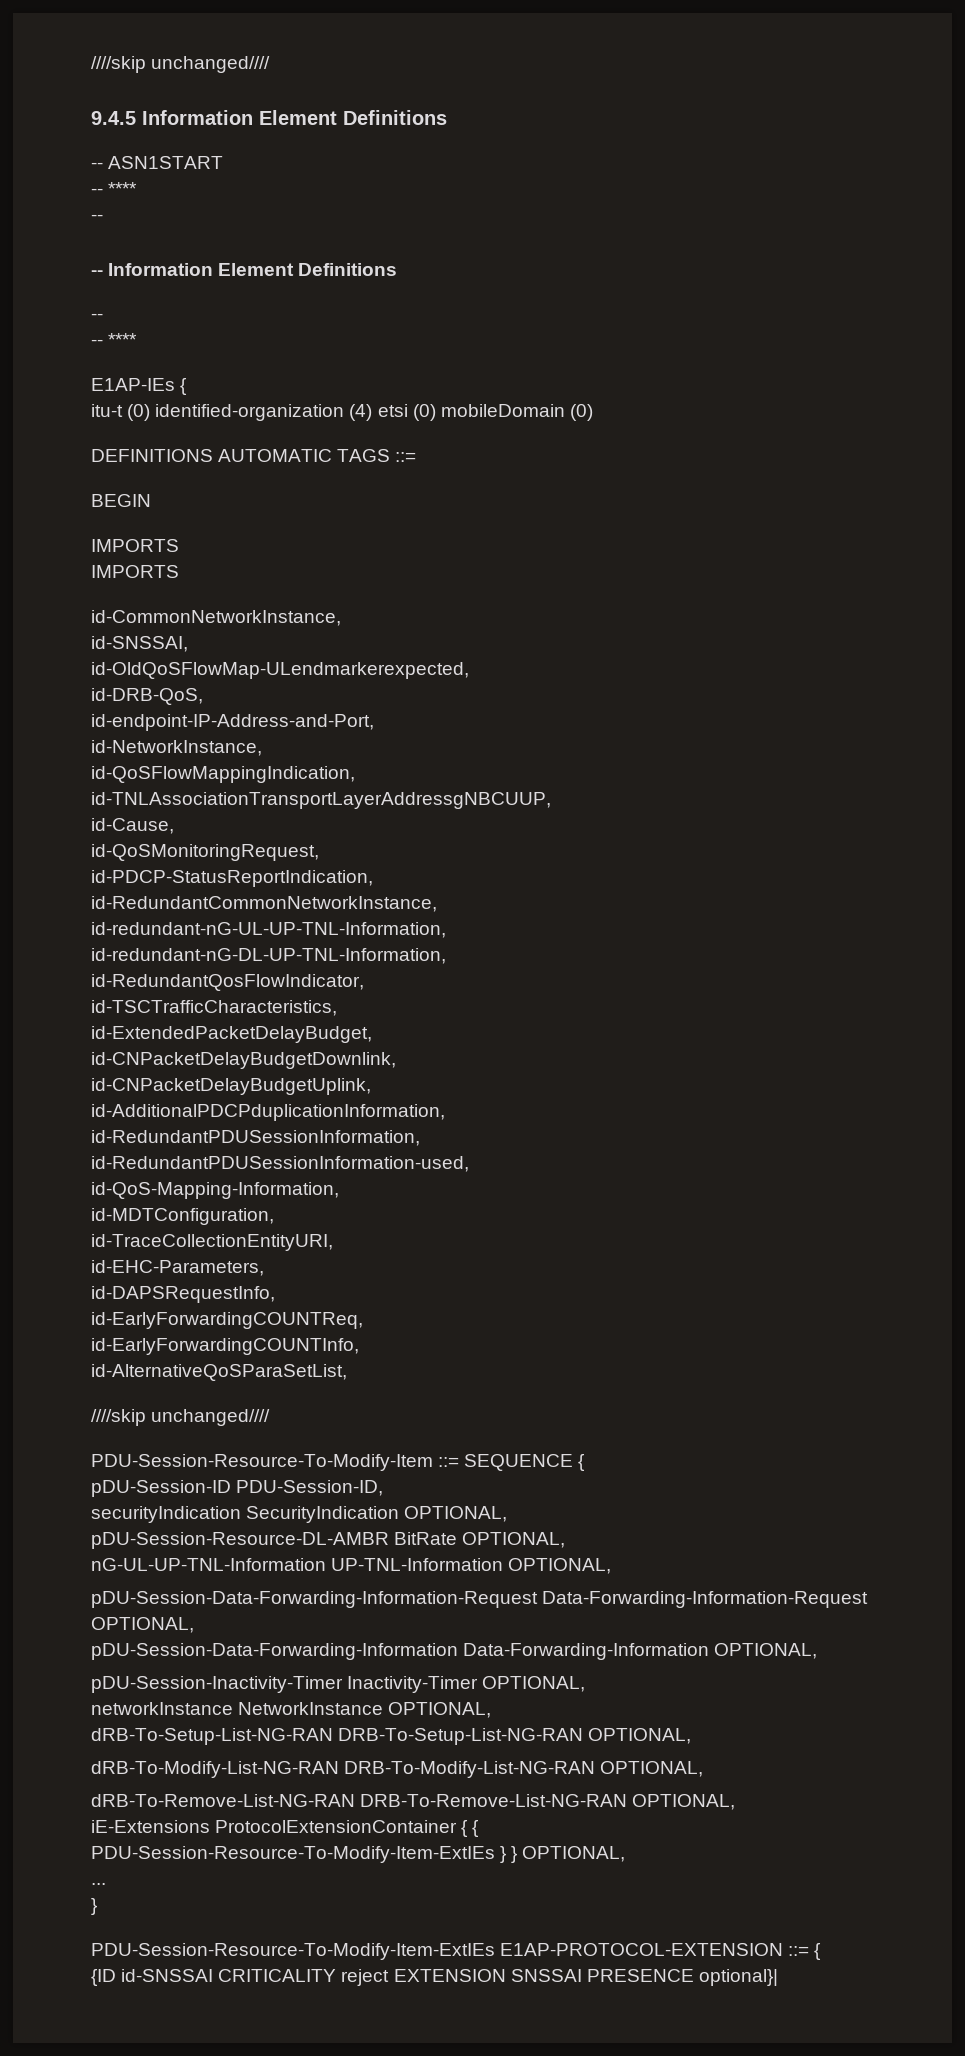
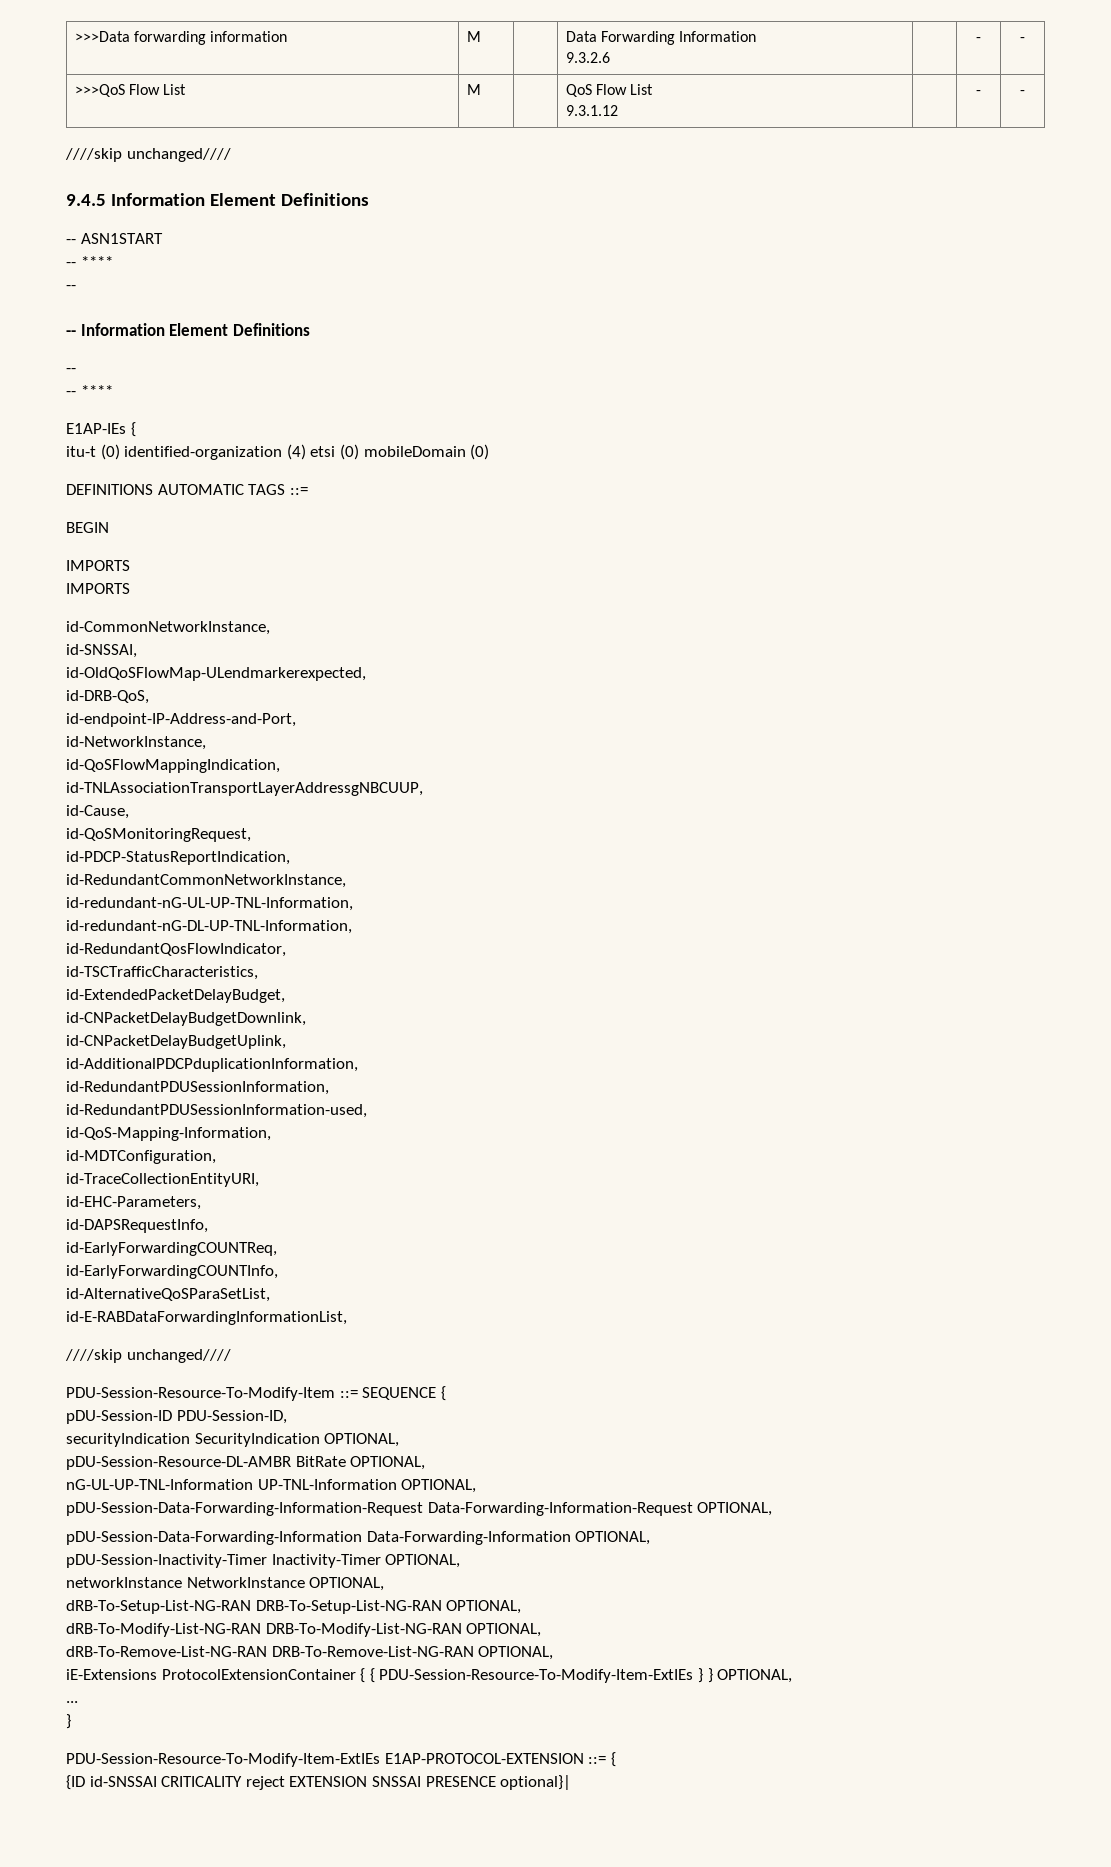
(91, 64) none -> [74,31,288,45] [466,31,481,42] [565,31,757,45] [565,52,610,63] [976,37,981,42] [1020,37,1025,42] [74,84,187,97] [466,84,481,95] [565,84,654,97] [565,105,618,116] [976,90,981,95] [1020,90,1025,95] >>>Data forwarding information | M | | Data Forwarding Information // 9.3.2.6 | | - | - // >>>QoS Flow List | M | | QoS Flow List // 9.3.1.12 | | - | - //
(347, 1372) none -> [66,1311,347,1325] // id-E-RABDataForwardingInformationList,

